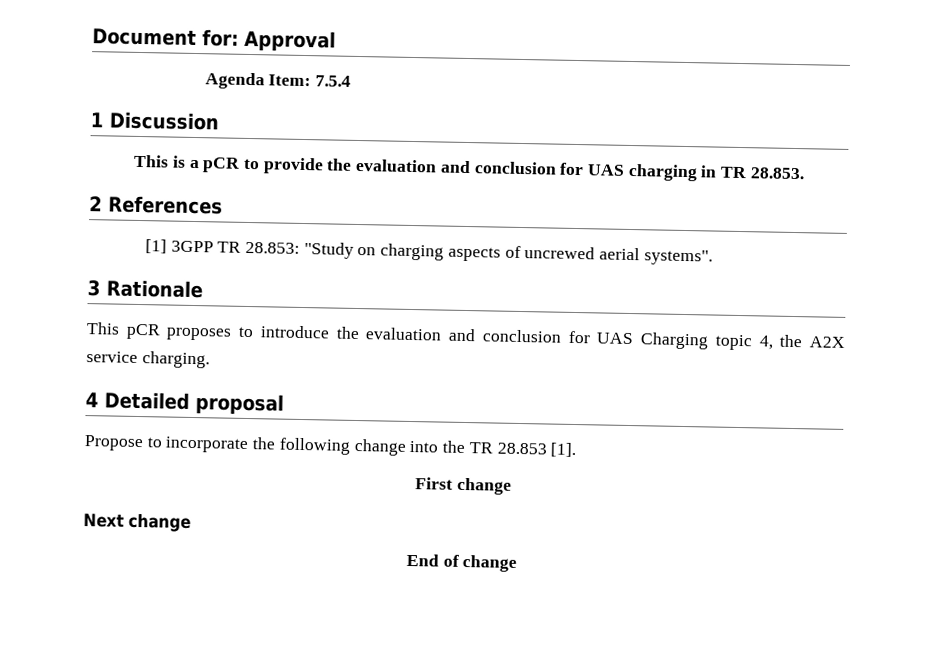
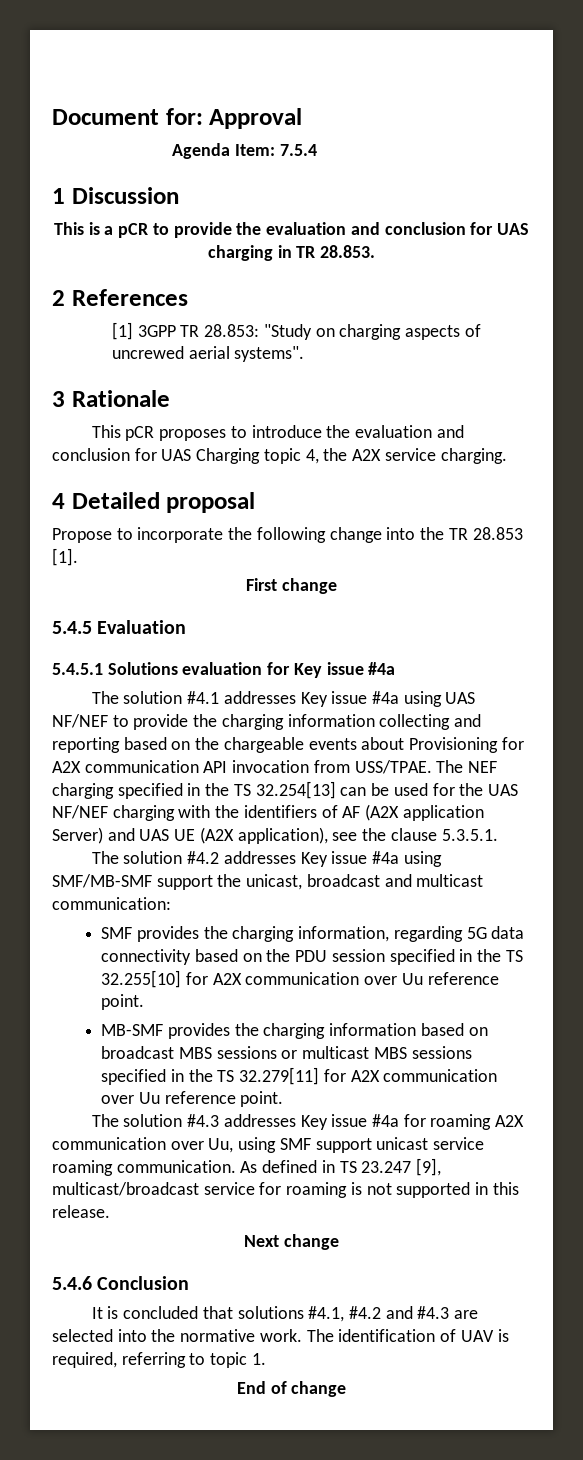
[83,513,191,532] Next change -> [52,620,187,634] [52,662,396,678] [91,691,476,707] [52,714,482,730] [52,737,524,753] [52,760,498,774] [52,781,518,799] [52,804,484,821] [52,827,498,844] [91,851,442,867] [52,874,484,890] [52,897,171,910] [101,926,525,942] [101,949,523,965] [101,970,499,988] [101,994,145,1010] [101,1023,488,1039] [101,1046,472,1059] [101,1067,498,1085] [101,1091,284,1107] [91,1114,525,1130] [52,1137,485,1153] [52,1158,442,1176] [52,1182,519,1198] [52,1205,110,1218] [244,1234,339,1250] [52,1276,190,1290] [91,1306,479,1322] [52,1329,509,1342] [52,1352,266,1368] 5.4.5 Evaluation // 5.4.5.1 Solutions evaluation for Key issue #4a // The solution #4.1 addresses Key issue #4a using UAS NF/NEF to provide the charging information collecting and reporting based on the chargeable events about Provisioning for A2X communication API invocation from USS/TPAE. The NEF charging specified in the TS 32.254[13] can be used for the UAS NF/NEF charging with the identifiers of AF (A2X application Server) and UAS UE (A2X application), see the clause 5.3.5.1. // The solution #4.2 addresses Key issue #4a using SMF/MB-SMF support the unicast, broadcast and multicast communication: // SMF provides the charging information, regarding 5G data connectivity based on the PDU session specified in the TS 32.255[10] for A2X communication over Uu reference point. // MB-SMF provides the charging information based on broadcast MBS sessions or multicast MBS sessions specified in the TS 32.279[11] for A2X communication over Uu reference point. // The solution #4.3 addresses Key issue #4a for roaming A2X communication over Uu, using SMF support unicast service roaming communication. As defined in TS 23.247 [9], multicast/broadcast service for roaming is not supported in this release. // Next change // 5.4.6 Conclusion // It is concluded that solutions #4.1, #4.2 and #4.3 are selected into the normative work. The identification of UAV is required, referring to topic 1.

